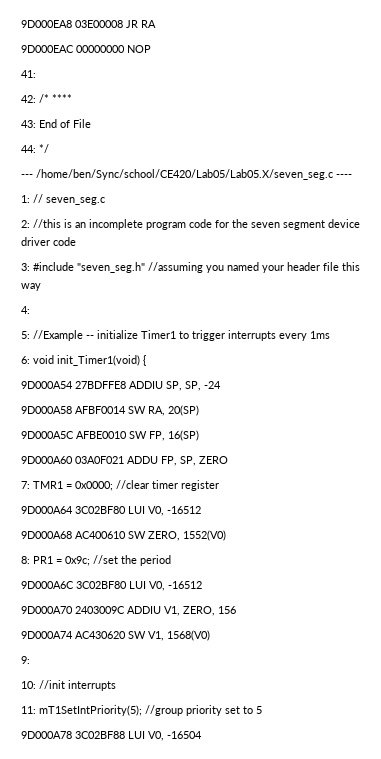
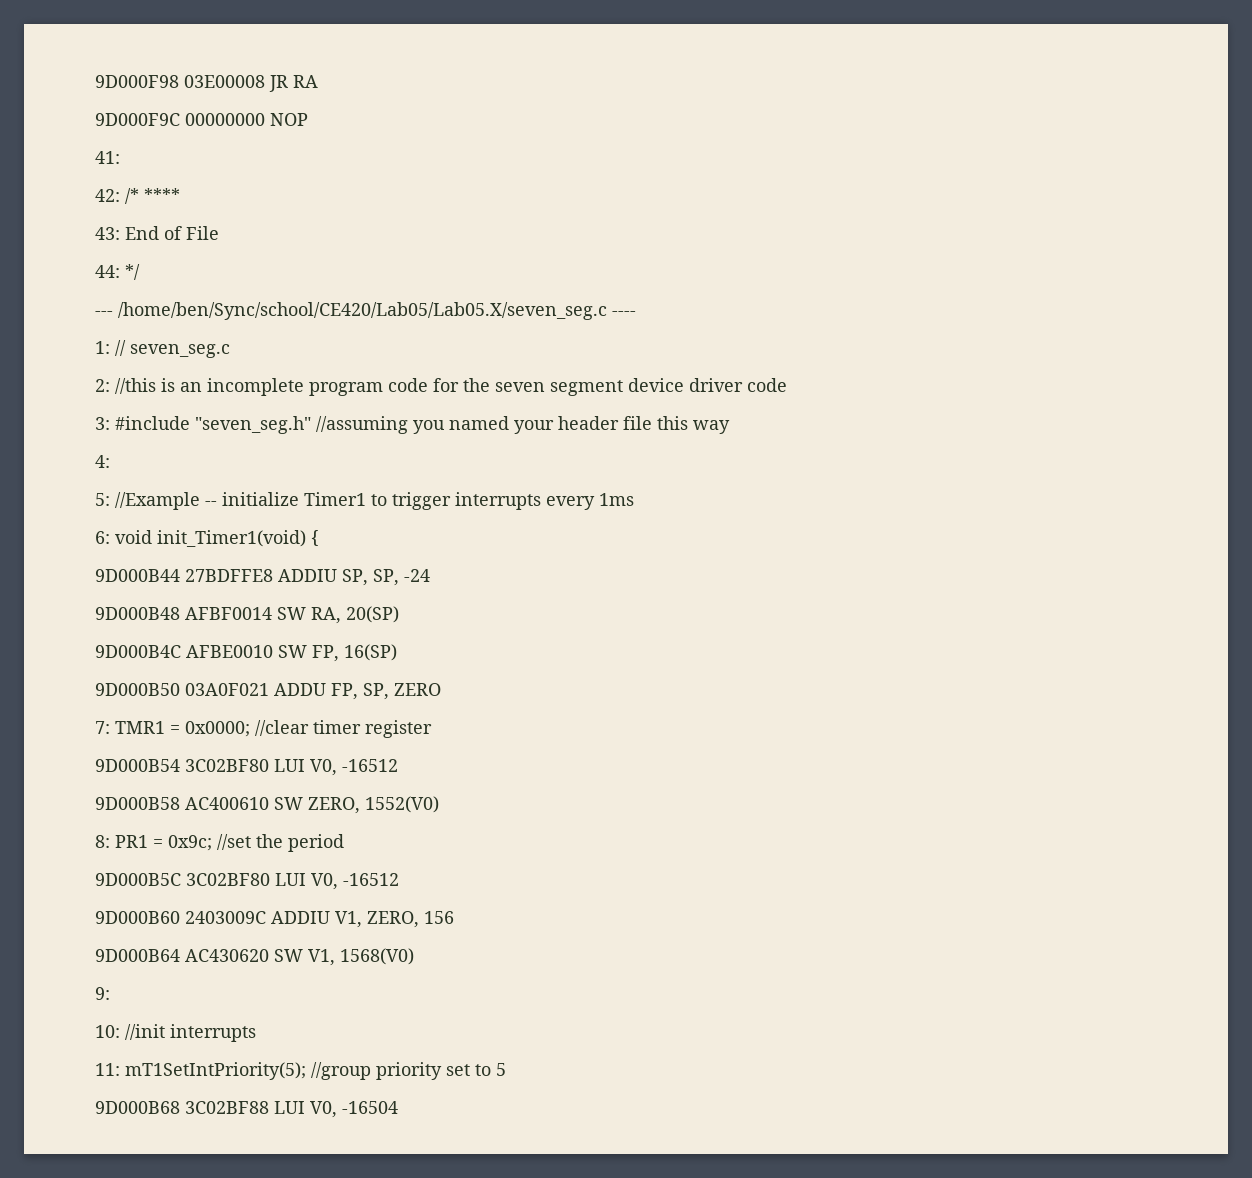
[21,20,72,28] 9D000EA8 -> [95,75,179,88] 9D000F98
[21,45,74,53] 9D000EAC -> [95,113,180,126] 9D000F9C
[21,381,73,389] 9D000A54 -> [95,569,180,582] 9D000B44
[21,406,72,414] 9D000A58 -> [95,607,180,620] 9D000B48
[21,431,74,439] 9D000A5C -> [95,645,181,658] 9D000B4C
[21,456,73,464] 9D000A60 -> [95,683,180,696] 9D000B50
[21,506,201,516] [21,531,72,539] 9D000A64 3C02BF80 LUI V0, -16512 // 9D000A68 -> [95,759,398,776] [95,797,180,810] 9D000B54 3C02BF80 LUI V0, -16512 // 9D000B58
[21,581,202,591] [21,606,73,614] 9D000A6C 3C02BF80 LUI V0, -16512 // 9D000A70 -> [95,873,399,890] [95,911,180,924] 9D000B5C 3C02BF80 LUI V0, -16512 // 9D000B60
[21,631,73,639] 9D000A74 -> [95,949,180,962] 9D000B64
[21,731,72,739] 9D000A78 -> [95,1101,180,1114] 9D000B68

